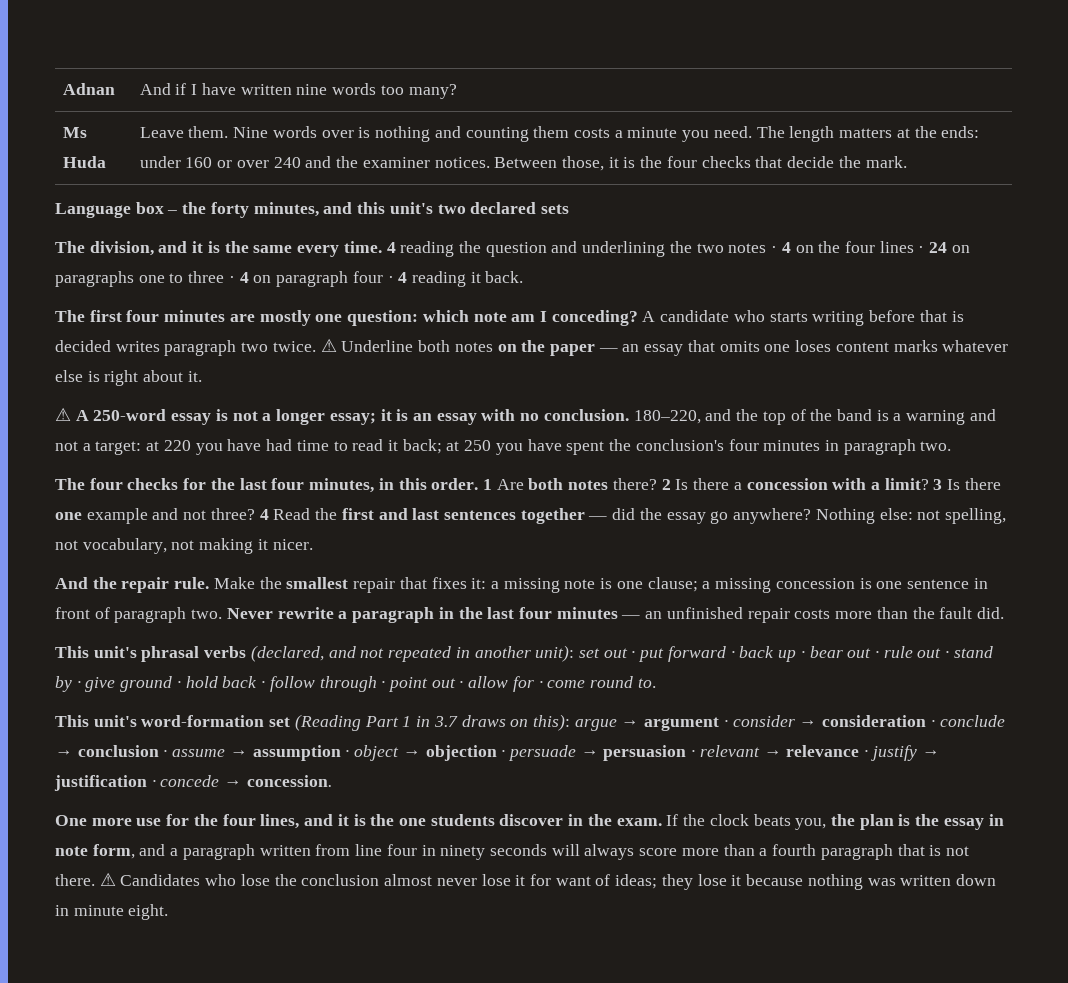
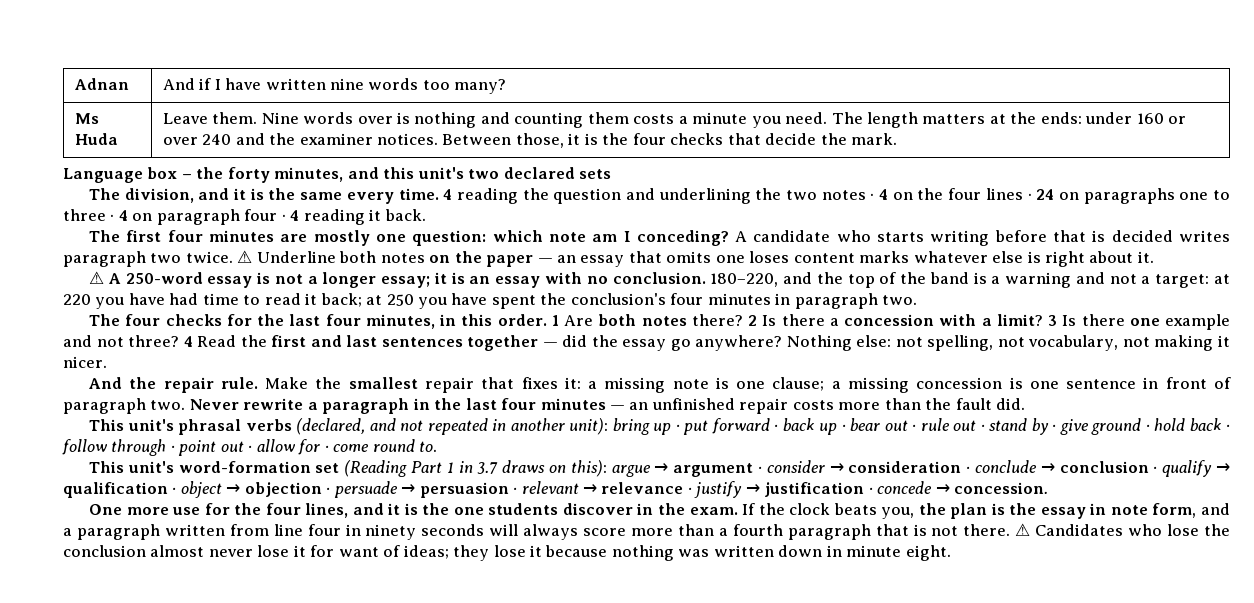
[578,648,628,658] set out -> [612,418,672,435] bring up
[172,745,341,761] assume → assumption -> [1162,460,1230,477] [63,482,168,498] qualify → qualification

